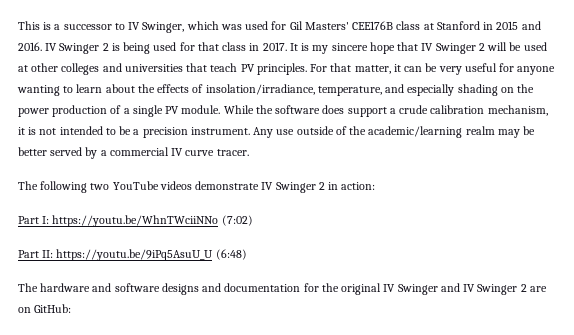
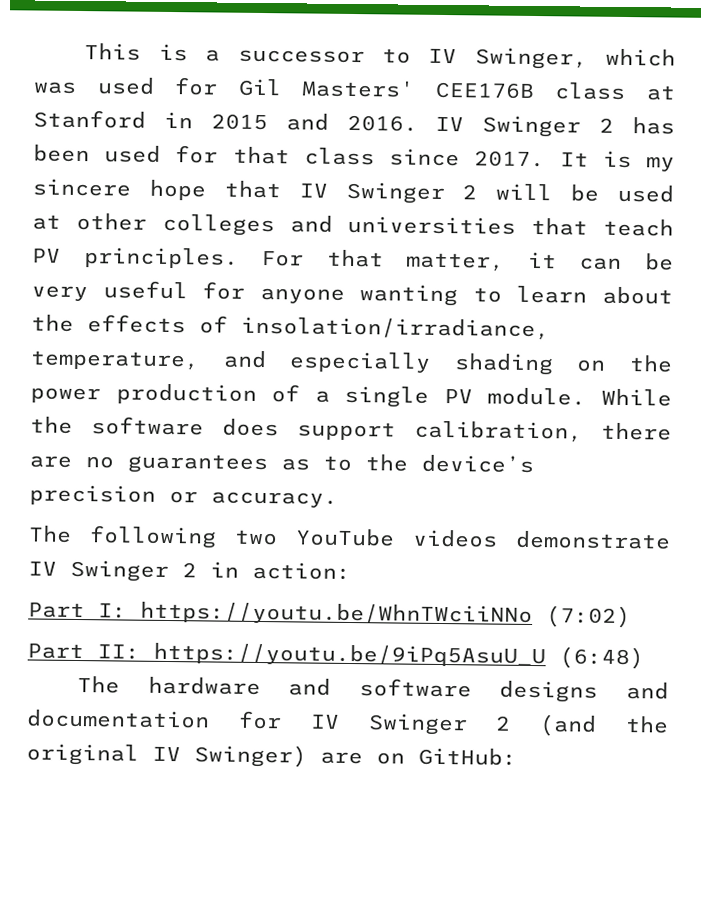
[111,42,151,54] is being -> [632,117,675,135] [33,144,90,163] has been
[249,43,260,51] in -> [389,148,461,167] since
[389,105,548,116] [18,126,536,138] [18,147,249,159] a crude calibration mechanism, it is not intended to be a precision instrument. Any use outside of the academic/learning realm may be better served by a commercial IV curve tracer. -> [414,420,672,443] [29,453,534,475] [29,484,338,508] calibration, there are no guarantees as to the device’s precision or accuracy.
[321,283,527,295] the original IV Swinger and IV Swinger 2 -> [309,713,669,737] [26,743,307,768] IV Swinger 2 (and the original IV Swinger)

